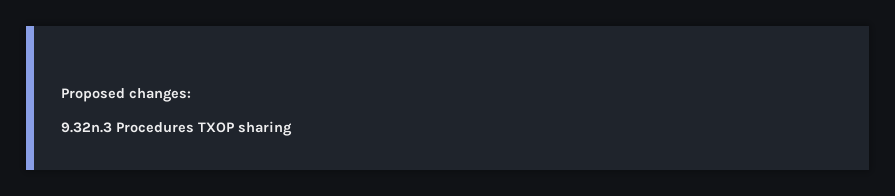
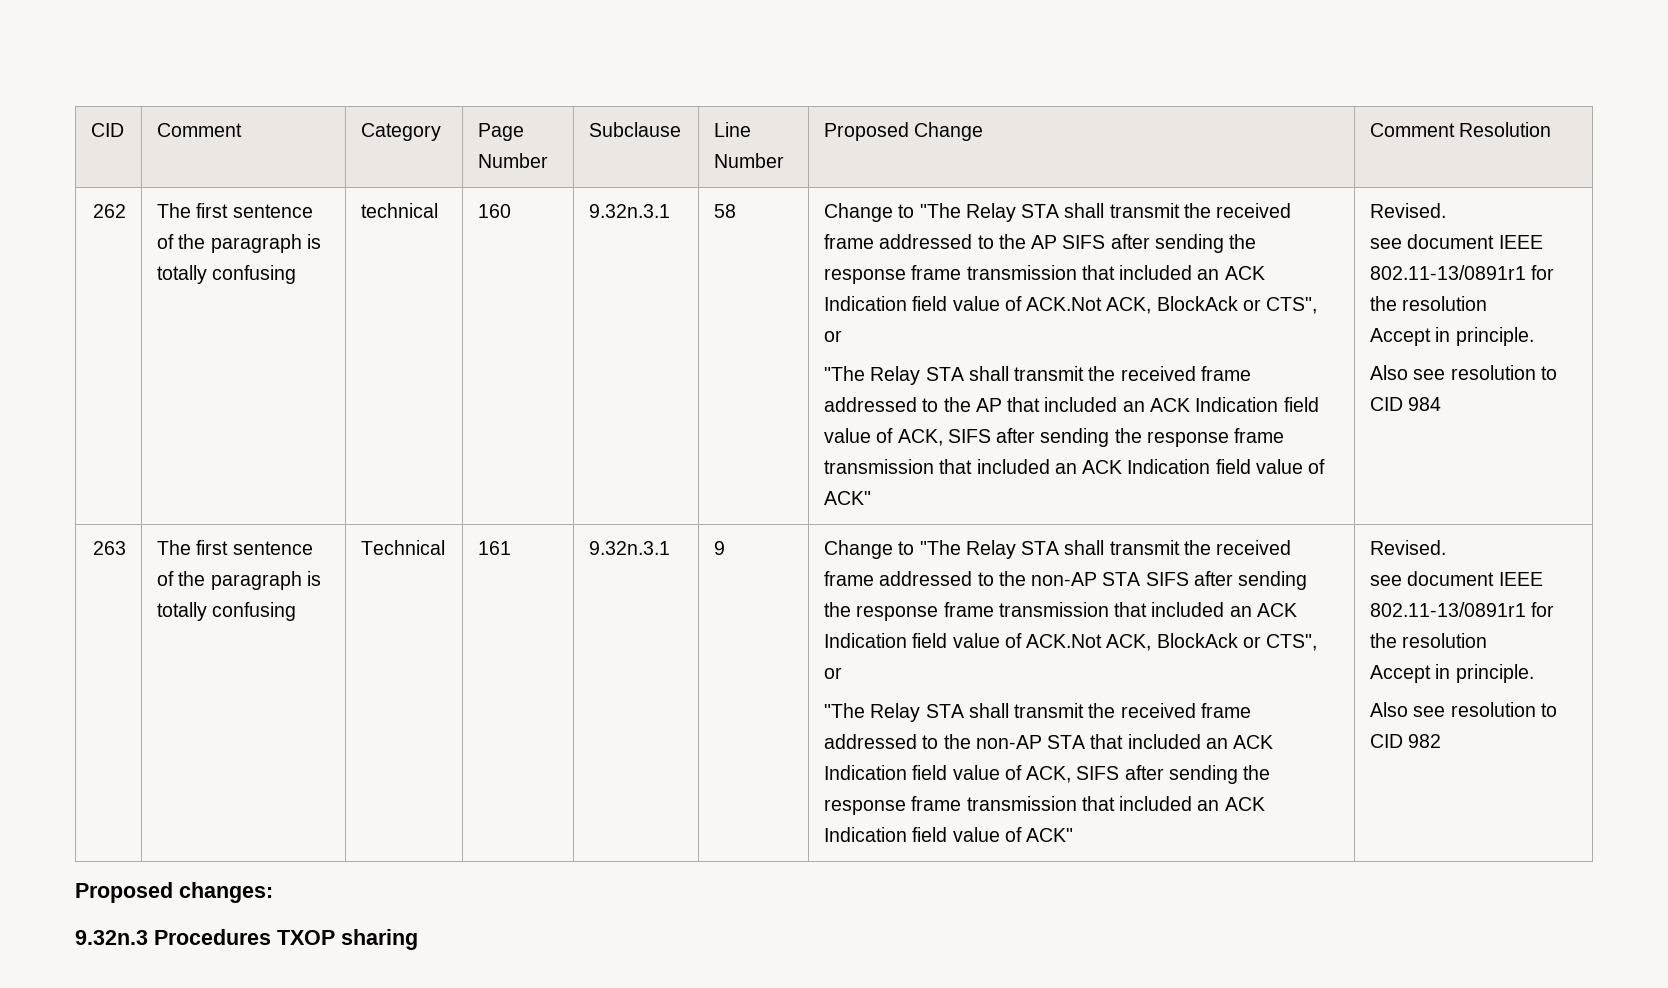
(61, 95) none -> [91,123,125,137] [157,123,243,137] [361,123,442,141] [478,123,525,141] [478,153,549,168] [589,122,682,137] [714,122,752,137] [714,153,785,168] [824,122,984,141] [1370,122,1552,137] [92,204,126,218] [157,203,313,218] [157,234,321,253] [157,265,297,284] [361,203,439,218] [478,204,512,218] [589,204,671,218] [714,204,737,218] [824,203,1292,222] [824,234,1257,253] [824,265,1265,284] [824,296,1318,314] [824,330,843,342] [824,366,1251,385] [824,397,1319,412] [824,428,1285,447] [824,459,1326,474] [824,491,872,505] [1370,203,1447,218] [1370,234,1543,249] [1370,265,1555,280] [1370,296,1488,311] [1370,327,1534,346] [1370,365,1557,380] [1370,397,1442,411] [92,541,126,555] [157,540,313,555] [157,571,321,590] [157,602,297,621] [361,540,446,555] [478,541,512,555] [589,541,671,555] [714,541,726,555] [824,540,1292,559] [824,571,1308,590] [824,602,1297,621] [824,633,1318,651] [824,667,843,679] [824,703,1251,722] [824,734,1274,749] [824,765,1271,784] [824,796,1265,815] [824,827,1074,842] [1370,540,1447,555] [1370,571,1543,586] [1370,602,1555,617] [1370,633,1488,648] [1370,664,1534,683] [1370,702,1557,717] [1370,734,1442,748] CID | Comment | Category | Page Number | Subclause | Line Number | Proposed Change | Comment Resolution // 262 | The first sentence of the paragraph is totally confusing | technical | 160 | 9.32n.3.1 | 58 | Change to "The Relay STA shall transmit the received frame addressed to the AP SIFS after sending the response frame transmission that included an ACK Indication field value of ACK.Not ACK, BlockAck or CTS", or // "The Relay STA shall transmit the received frame addressed to the AP that included an ACK Indication field value of ACK, SIFS after sending the response frame transmission that included an ACK Indication field value of ACK" | Revised. // see document IEEE 802.11-13/0891r1 for the resolution // Accept in principle. // Also see resolution to CID 984 // 263 | The first sentence of the paragraph is totally confusing | Technical | 161 | 9.32n.3.1 | 9 | Change to "The Relay STA shall transmit the received frame addressed to the non-AP STA SIFS after sending the response frame transmission that included an ACK Indication field value of ACK.Not ACK, BlockAck or CTS", or // "The Relay STA shall transmit the received frame addressed to the non-AP STA that included an ACK Indication field value of ACK, SIFS after sending the response frame transmission that included an ACK Indication field value of ACK" | Revised. // see document IEEE 802.11-13/0891r1 for the resolution // Accept in principle. // Also see resolution to CID 982 //

